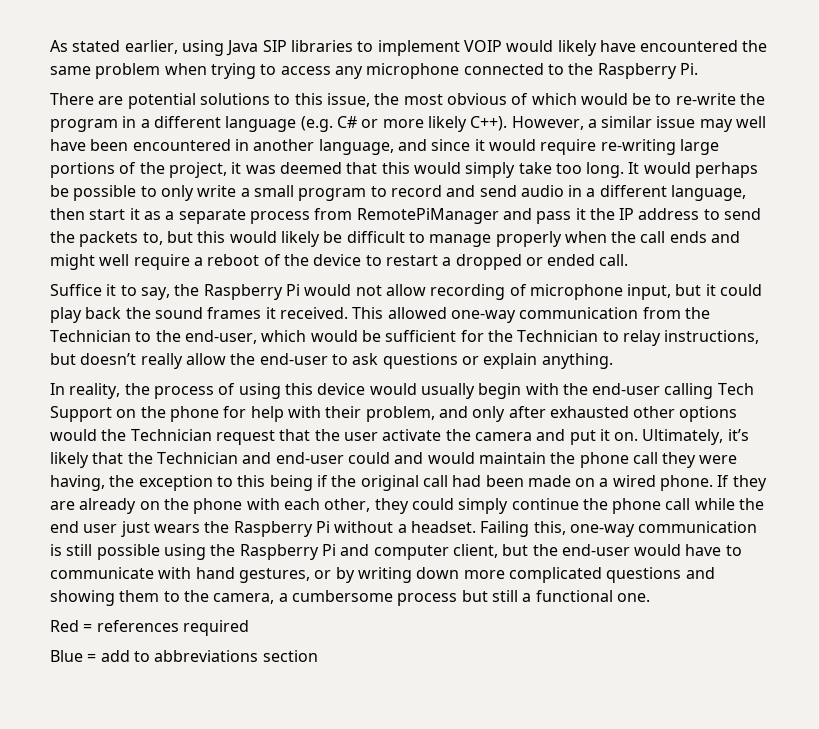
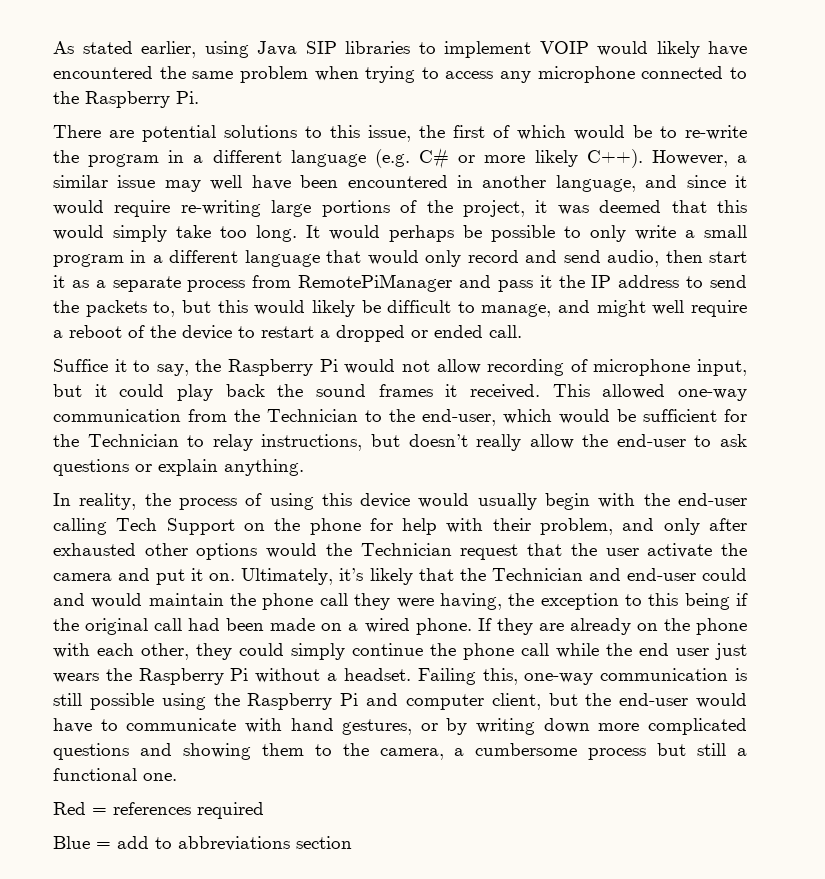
[403,93,507,105] most obvious -> [453,125,485,138] first
[370,185,747,201] to record and send audio in a different language, -> [130,250,660,267] in a different language that would only record and send audio,
[429,231,707,247] manage properly when the call ends -> [481,304,552,317] manage,

